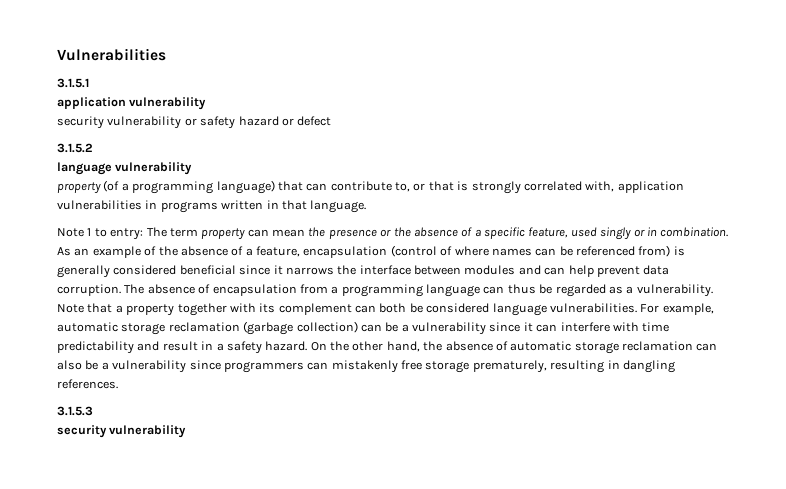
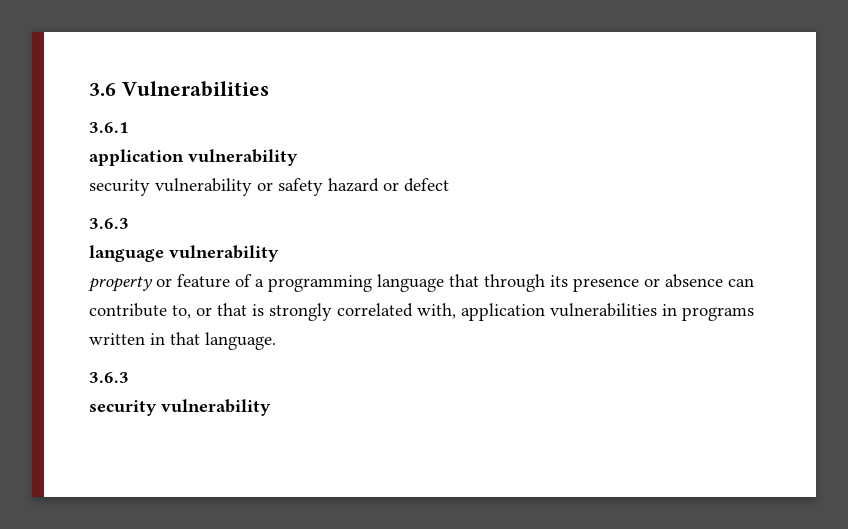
(57, 54) none -> [89,83,116,96] 3.6
[57,78,89,88] 3.1.5.1 -> [89,122,129,133] 3.6.1
[57,143,93,153] 3.1.5.2 -> [89,218,129,229] 3.6.3
[103,180,303,194] (of a programming language) that -> [156,274,723,292] or feature of a programming language that through its presence or absence
[57,227,729,240] [57,245,685,258] [57,265,670,278] [57,284,713,297] [57,303,714,316] [57,321,670,335] [57,341,718,354] [57,360,675,373] [57,379,118,389] [57,406,93,416] Note 1 to entry: The term property can mean the presence or the absence of a specific feature, used singly or in combination. As an example of the absence of a feature, encapsulation (control of where names can be referenced from) is generally considered beneficial since it narrows the interface between modules and can help prevent data corruption. The absence of encapsulation from a programming language can thus be regarded as a vulnerability. Note that a property together with its complement can both be considered language vulnerabilities. For example, automatic storage reclamation (garbage collection) can be a vulnerability since it can interfere with time predictability and result in a safety hazard. On the other hand, the absence of automatic storage reclamation can also be a vulnerability since programmers can mistakenly free storage prematurely, resulting in dangling references. // 3.1.5.3 -> [89,372,129,383] 3.6.3

